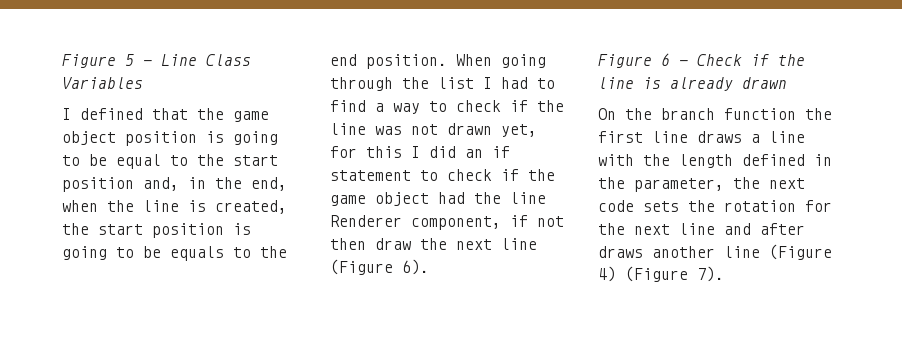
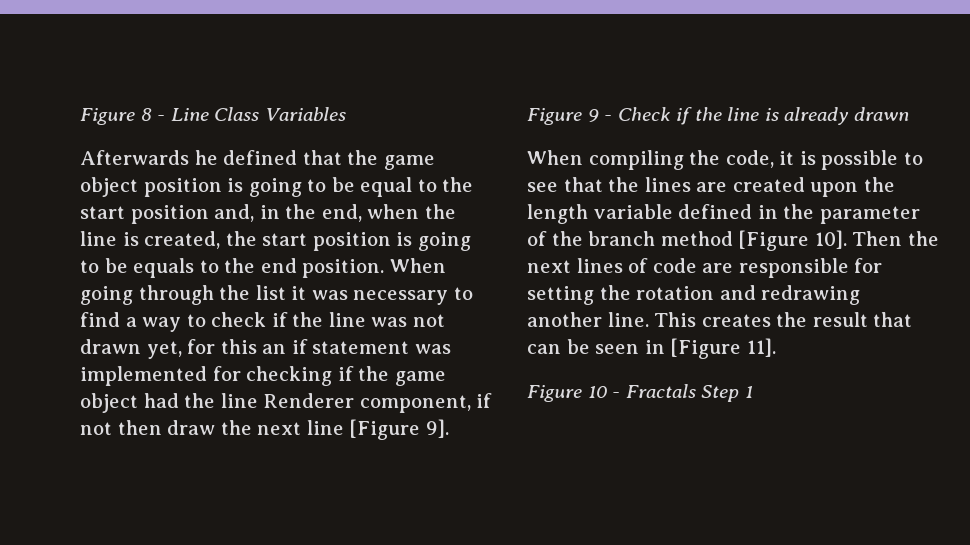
[62,54,134,68] Figure 5 -> [80,108,152,125] Figure 8
[62,108,71,120] I -> [80,150,218,165] Afterwards he
[483,77,528,89] I had -> [291,286,449,305] it was necessary
[411,146,456,158] I did -> (257, 346) none
[420,169,492,181] to check -> [414,344,451,354] [80,366,333,386] was implemented for checking
[330,259,429,275] [598,53,670,68] (Figure 6). // Figure 6 -> [349,419,449,440] [527,108,599,125] [Figure 9]. // Figure 9
[598,108,832,120] [598,131,805,143] [598,154,634,166] On the branch function the first line draws a line with -> [527,150,923,170] [527,177,859,197] When compiling the code, it is possible to see that the lines are created upon
(733, 161) none -> [593,204,673,219] variable
[634,177,805,192] [598,200,832,212] [598,223,805,235] [598,244,832,260] [598,266,724,282] parameter, the next code sets the rotation for the next line and after draws another line (Figure 4) (Figure 7). -> [819,206,920,224] [527,230,939,251] [527,258,883,278] [527,285,861,305] [527,312,913,327] [527,338,776,359] [527,384,753,402] parameter of the branch method [Figure 10]. Then the next lines of code are responsible for setting the rotation and redrawing another line. This creates the result that can be seen in [Figure 11]. // Figure 10 - Fractals Step 1

